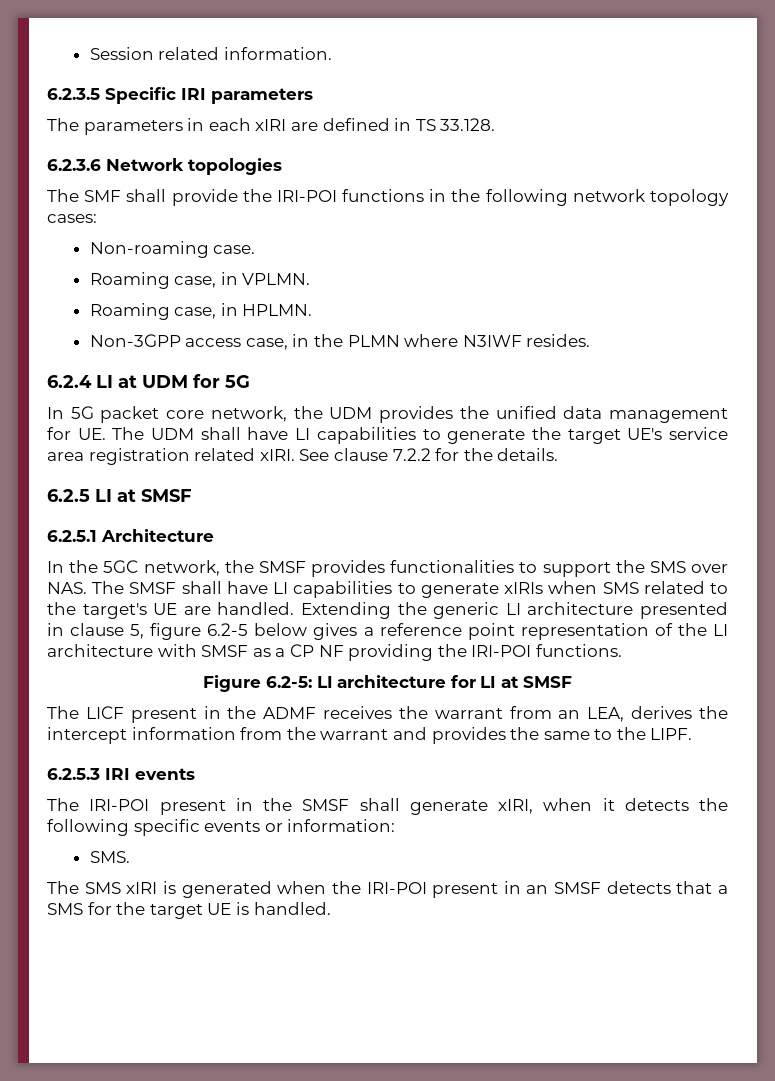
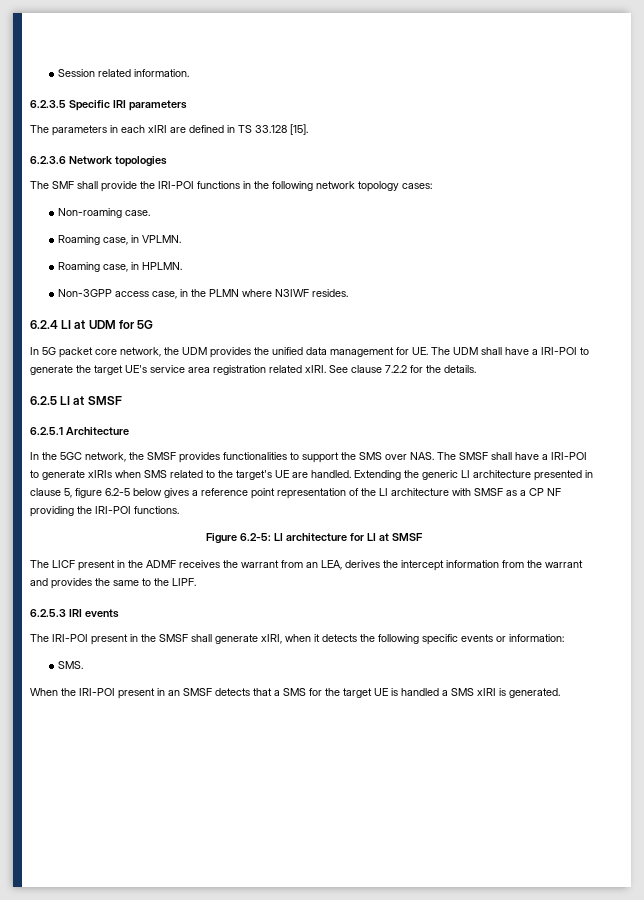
[440,118,496,131] 33.128. -> [255,124,308,135] 33.128 [15].
[295,427,416,444] LI capabilities -> [532,347,577,355] a IRI-POI
[273,581,393,598] LI capabilities -> [542,452,587,460] a IRI-POI
[47,881,327,898] The SMS xIRI is generated when -> [30,688,58,696] When
[253,902,331,915] handled. -> [401,688,560,698] handled a SMS xIRI is generated.

